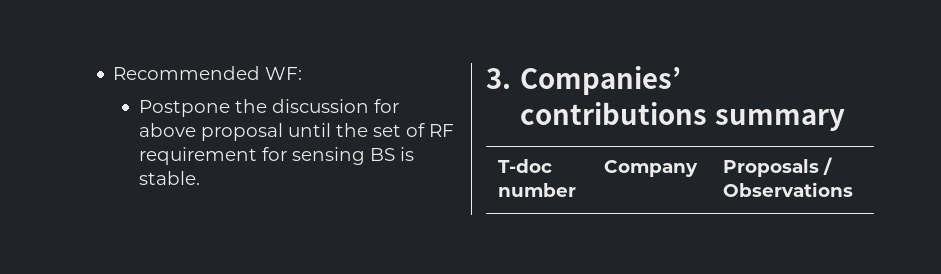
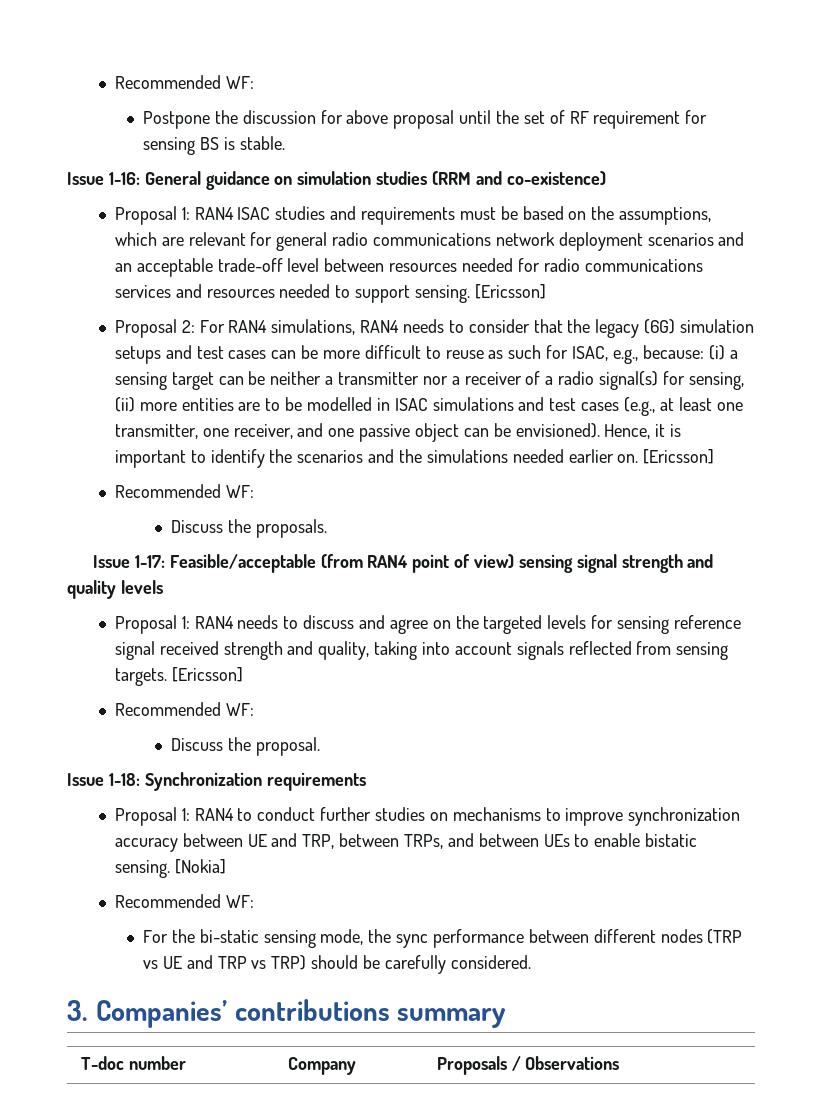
(201, 178) none -> [67,171,606,190] [114,206,712,225] [114,232,745,251] [114,258,703,277] [114,284,546,303] [114,319,755,338] [114,345,738,364] [114,371,744,390] [114,397,743,416] [114,423,682,442] [114,449,715,468] [114,484,254,498] [171,519,327,538] [93,554,714,573] [67,580,163,599] [114,615,741,634] [114,641,729,660] [114,667,243,686] [114,702,254,716] [171,737,320,756] [67,772,366,791] [114,807,741,826] [114,833,698,852] [114,859,226,878] [114,894,254,908] [142,929,743,948] [142,955,531,974] // Issue 1-16: General guidance on simulation studies (RRM and co-existence) // Proposal 1: RAN4 ISAC studies and requirements must be based on the assumptions, which are relevant for general radio communications network deployment scenarios and an acceptable trade-off level between resources needed for radio communications services and resources needed to support sensing. [Ericsson] // Proposal 2: For RAN4 simulations, RAN4 needs to consider that the legacy (6G) simulation setups and test cases can be more difficult to reuse as such for ISAC, e.g., because: (i) a sensing target can be neither a transmitter nor a receiver of a radio signal(s) for sensing, (ii) more entities are to be modelled in ISAC simulations and test cases (e.g., at least one transmitter, one receiver, and one passive object can be envisioned). Hence, it is important to identify the scenarios and the simulations needed earlier on. [Ericsson] // Recommended WF: // Discuss the proposals. // Issue 1-17: Feasible/acceptable (from RAN4 point of view) sensing signal strength and quality levels // Proposal 1: RAN4 needs to discuss and agree on the targeted levels for sensing reference signal received strength and quality, taking into account signals reflected from sensing targets. [Ericsson] // Recommended WF: // Discuss the proposal. // Issue 1-18: Synchronization requirements // Proposal 1: RAN4 to conduct further studies on mechanisms to improve synchronization accuracy between UE and TRP, between TRPs, and between UEs to enable bistatic sensing. [Nokia] // Recommended WF: // For the bi-static sensing mode, the sync performance between different nodes (TRP vs UE and TRP vs TRP) should be carefully considered.

